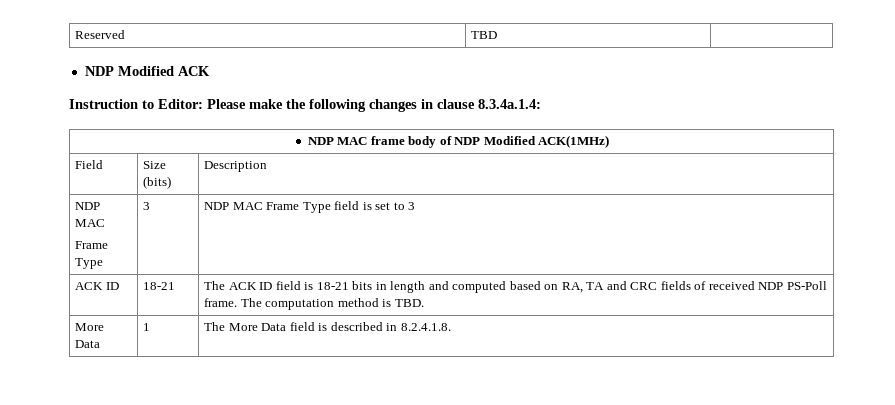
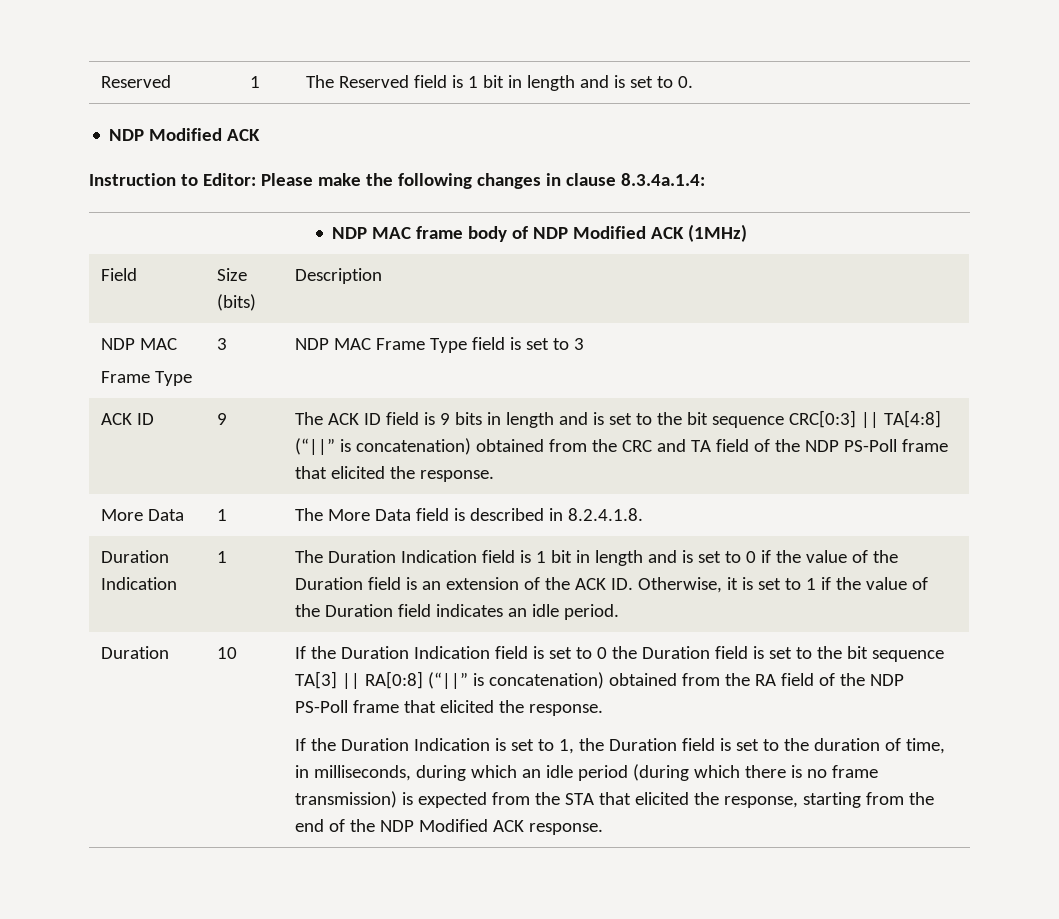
[471,31,498,39] TBD | -> [250,76,261,88] [306,75,694,91] 1 | The Reserved field is 1 bit in length and is set to 0.
[538,135,610,148] ACK(1MHz) -> [651,224,748,242] ACK (1MHz)
[143,282,176,290] 18-21 -> [217,413,228,425] 9
[316,282,349,290] 18-21 -> [440,413,451,425] 9
[452,281,827,293] [204,298,424,310] computed based on RA, TA and CRC fields of received NDP PS-Poll frame. The computation method is TBD. -> [593,410,942,428] [295,438,949,455] [295,466,495,482] is set to the bit sequence CRC[0:3] || TA[4:8] (“||” is concatenation) obtained from the CRC and TA field of the NDP PS-Poll frame that elicited the response.
(451, 327) none -> [101,550,170,563] [101,577,178,590] [217,551,228,563] [295,550,899,566] [295,577,929,593] [295,604,620,620] [101,646,170,659] [217,647,238,659] [295,646,945,662] [295,671,905,689] [295,700,604,716] [295,738,946,754] [295,764,879,781] [295,791,935,808] [295,819,604,835] // Duration Indication | 1 | The Duration Indication field is 1 bit in length and is set to 0 if the value of the Duration field is an extension of the ACK ID. Otherwise, it is set to 1 if the value of the Duration field indicates an idle period. // Duration | 10 | If the Duration Indication field is set to 0 the Duration field is set to the bit sequence TA[3] || RA[0:8] (“||” is concatenation) obtained from the RA field of the NDP PS-Poll frame that elicited the response. // If the Duration Indication is set to 1, the Duration field is set to the duration of time, in milliseconds, during which an idle period (during which there is no frame transmission) is expected from the STA that elicited the response, starting from the end of the NDP Modified ACK response.

